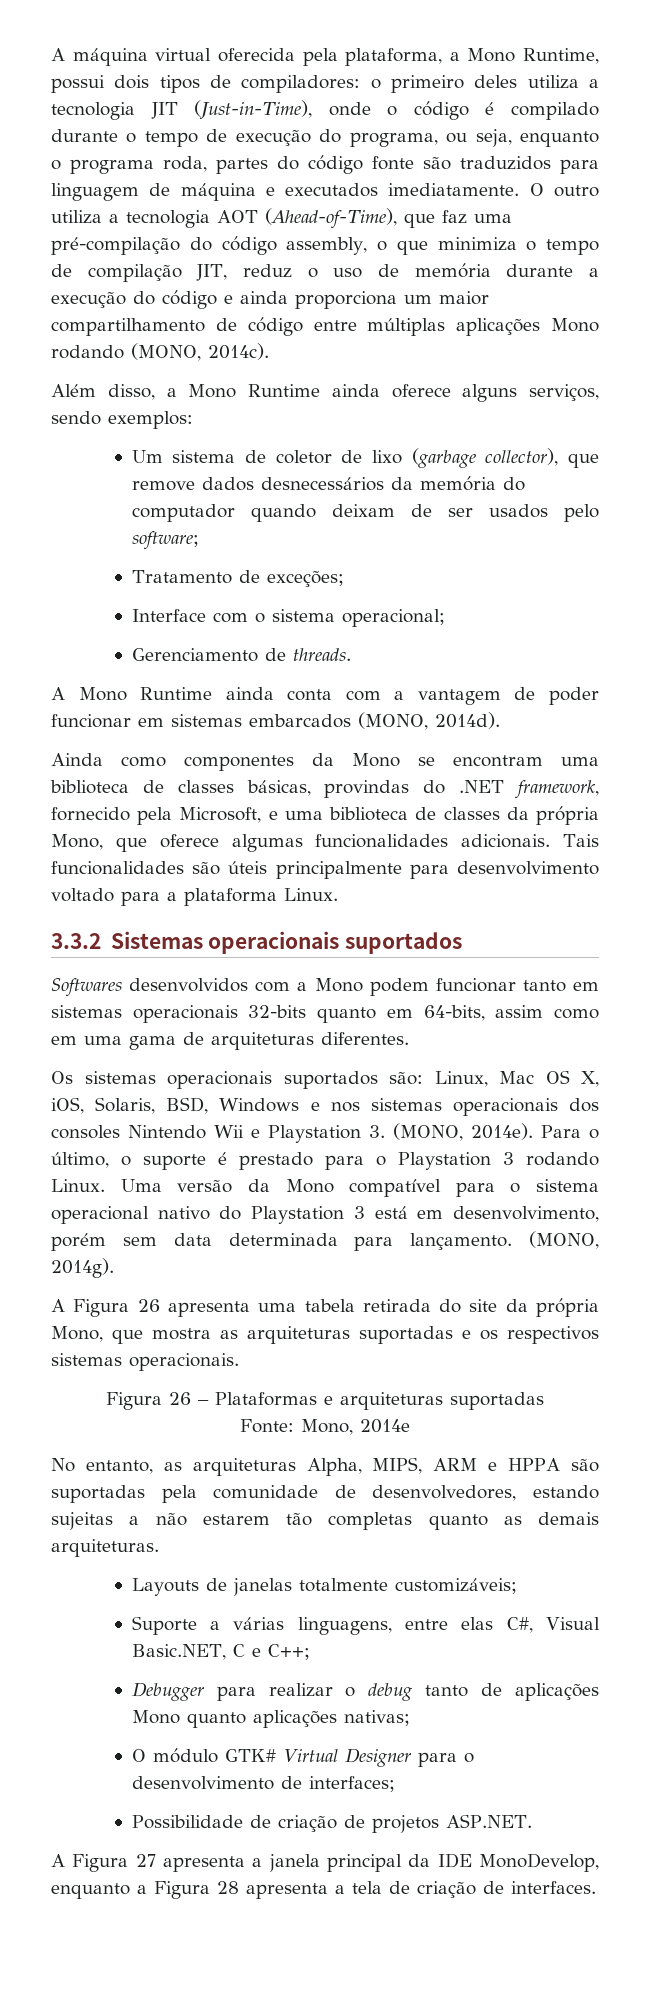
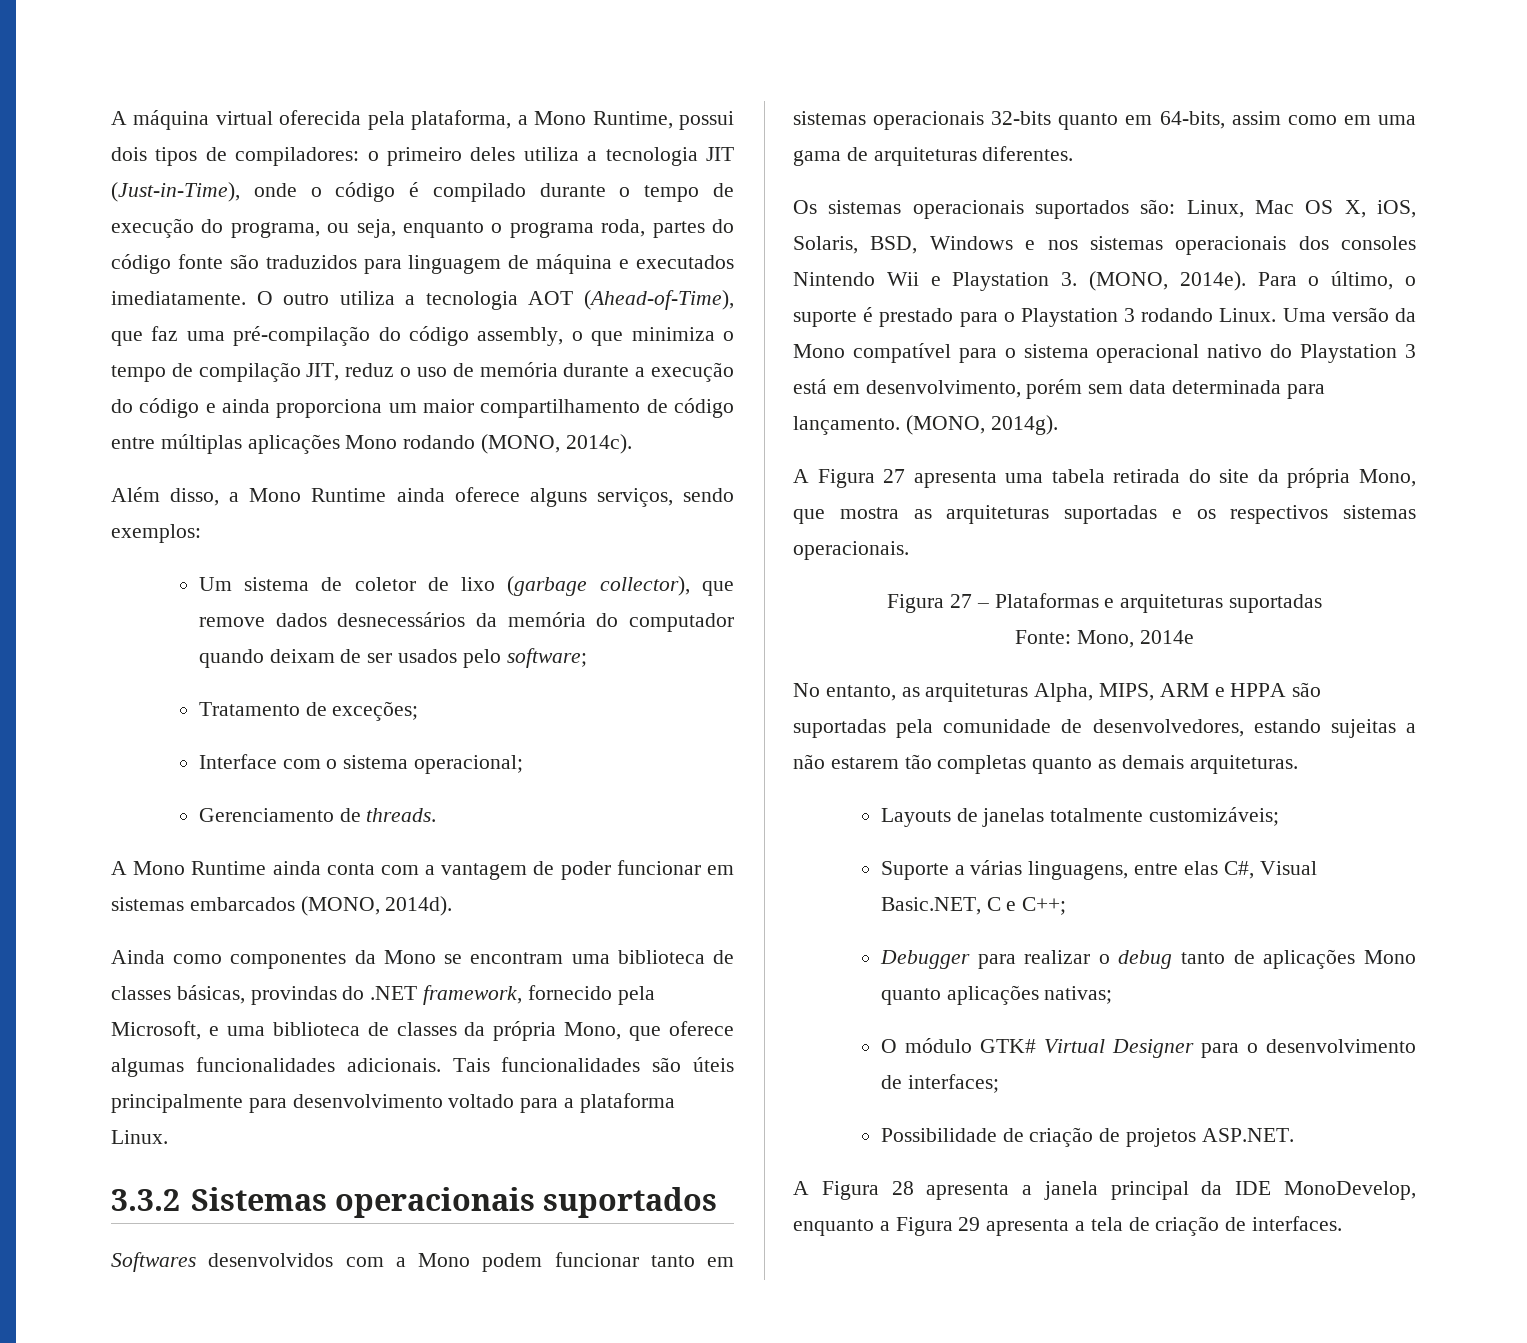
[137,1299,160,1312] 26 -> [883,469,906,483] 27
[169,1392,191,1405] 26 -> [949,594,972,608] 27
[135,1854,156,1867] 27 -> [891,1181,914,1195] 28
[217,1881,239,1894] 28 -> [958,1217,981,1231] 29

